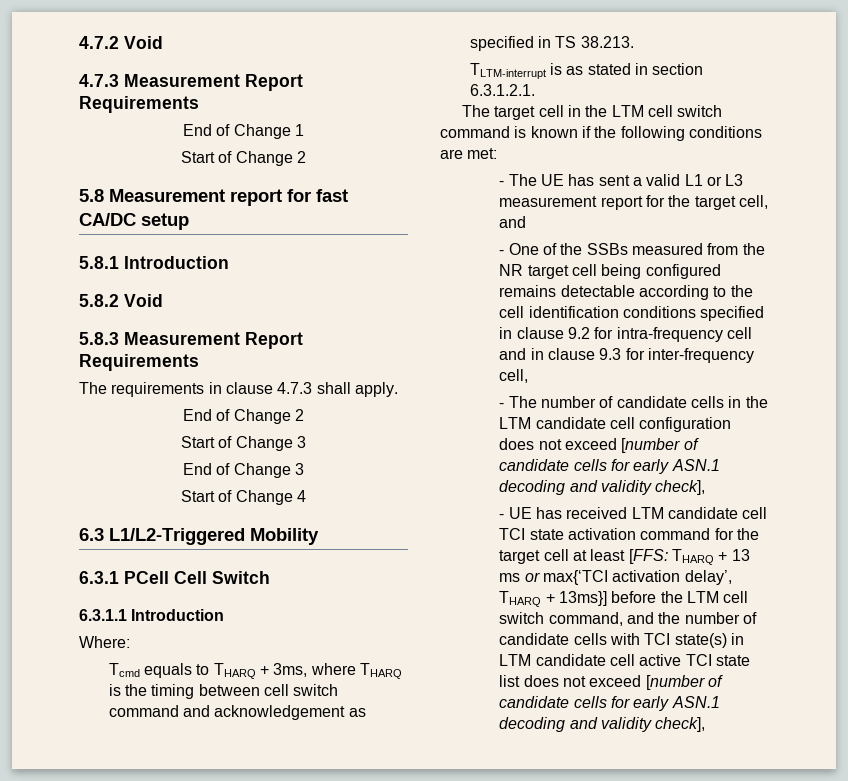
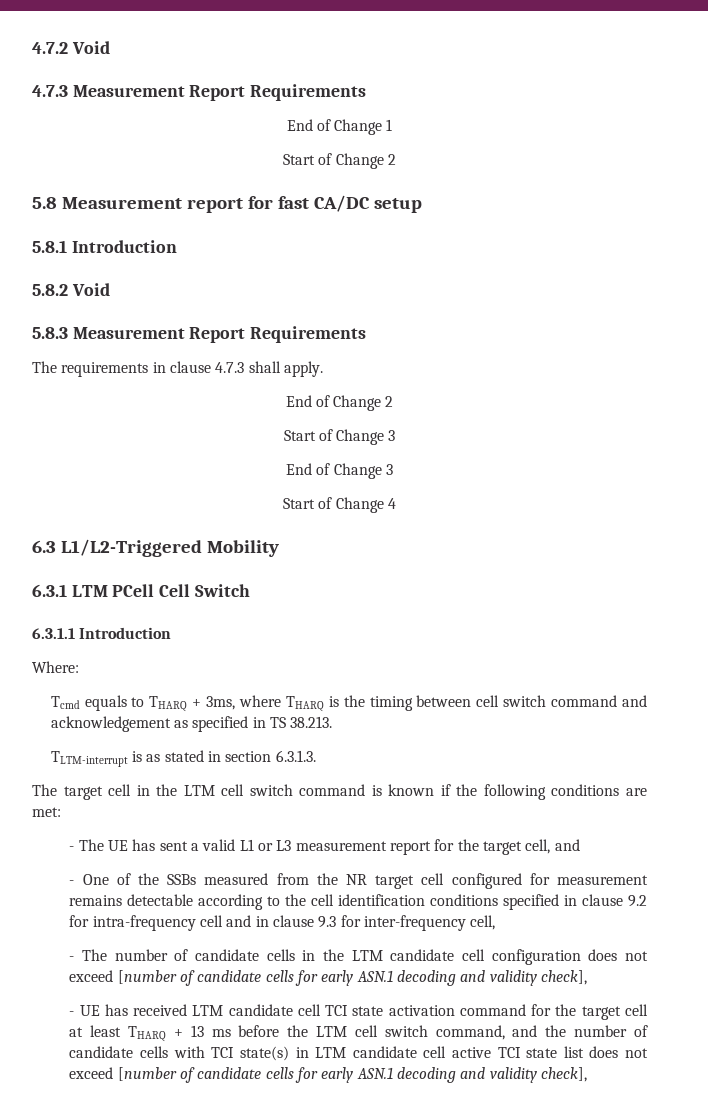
(119, 577) none -> [71,585,108,597] LTM
[469,84,535,96] 6.3.1.2.1. -> [275,750,316,762] 6.3.1.3.
[601,264,721,279] being configured -> [451,873,648,889] configured for measurement
[628,549,668,564] [FFS: -> (122, 1031) none
[524,570,732,585] [499,591,607,607] or max{‘TCI activation delay’, THARQ + 13ms}] -> (231, 1033) none

